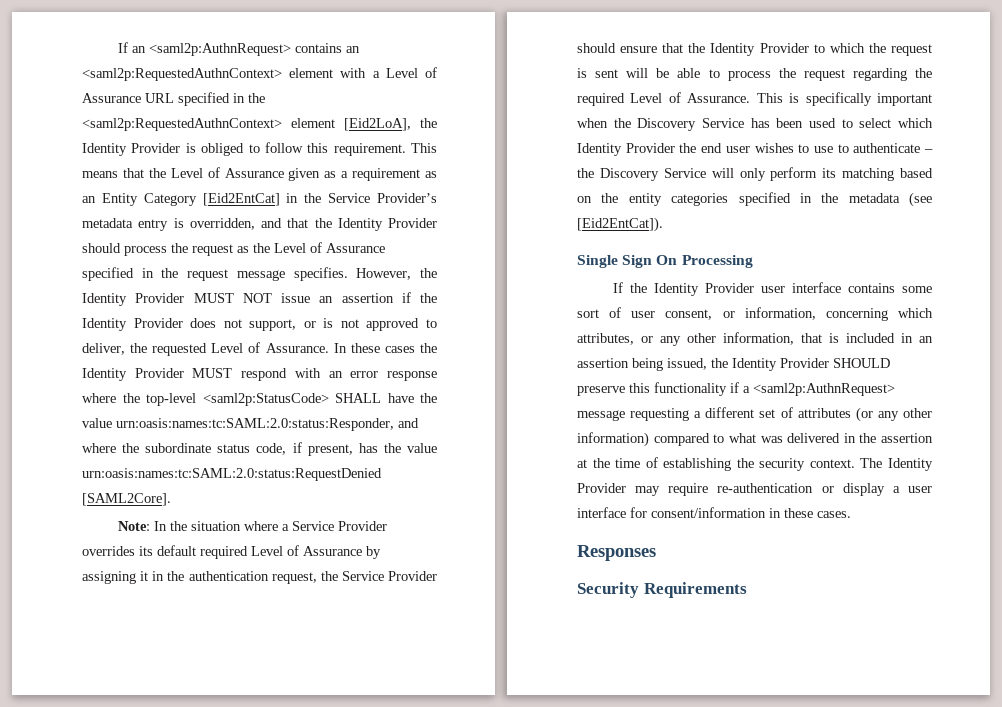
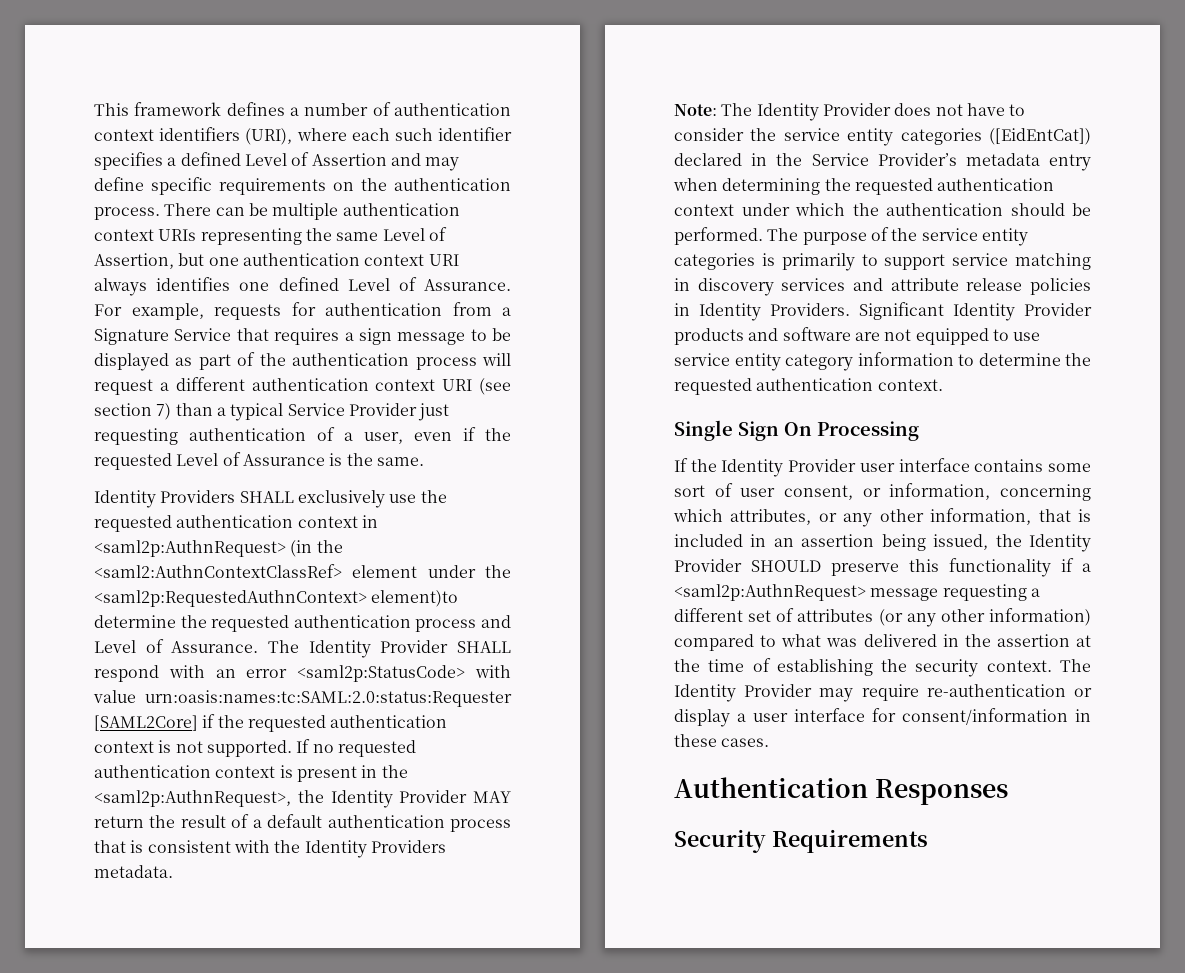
[118,42,361,56] [82,67,437,81] [82,92,265,106] [82,118,437,131] [82,142,437,156] [82,167,437,181] [82,193,280,206] If an <saml2p:AuthnRequest> contains an <saml2p:RequestedAuthnContext> element with a Level of Assurance URL specified in the <saml2p:RequestedAuthnContext> element [Eid2LoA], the Identity Provider is obliged to follow this requirement. This means that the Level of Assurance given as a requirement as an Entity Category [Eid2EntCat] -> [94,102,511,116] [94,127,513,145] [94,152,460,171] [94,177,511,195] [94,203,460,220] [94,227,447,245] [94,253,459,269] [94,277,512,296] [94,302,511,320] [94,328,511,345] [94,352,511,371] [94,377,511,395] [94,403,450,421] [94,427,511,445] [94,452,424,470] [94,490,447,508] [94,515,378,532] [94,540,343,557] [94,564,511,578] [94,590,459,607] [94,615,512,632] [94,639,512,658] [94,665,511,682] [93,690,512,707] [94,714,448,732] [94,739,416,757] [94,765,408,782] [94,790,511,808] [94,814,511,832] [94,840,446,858] [94,865,173,878] [674,103,1026,121] [674,128,1091,146] [674,153,742,166] This framework defines a number of authentication context identifiers (URI), where each such identifier specifies a defined Level of Assertion and may define specific requirements on the authentication process. There can be multiple authentication context URIs representing the same Level of Assertion, but one authentication context URI always identifies one defined Level of Assurance. For example, requests for authentication from a Signature Service that requires a sign message to be displayed as part of the authentication process will request a different authentication context URI (see section 7) than a typical Service Provider just requesting authentication of a user, even if the requested Level of Assurance is the same. // Identity Providers SHALL exclusively use the requested authentication context in <saml2p:AuthnRequest> (in the <saml2:AuthnContextClassRef> element under the <saml2p:RequestedAuthnContext> element)to determine the requested authentication process and Level of Assurance. The Identity Provider SHALL respond with an error <saml2p:StatusCode> with value urn:oasis:names:tc:SAML:2.0:status:Requester [SAML2Core] if the requested authentication context is not supported. If no requested authentication context is present in the <saml2p:AuthnRequest>, the Identity Provider MAY return the result of a default authentication process that is consistent with the Identity Providers metadata. // Note: The Identity Provider does not have to consider the service entity categories ([EidEntCat]) declared
[173,218,437,231] [82,242,385,256] [82,267,438,281] [82,292,437,306] [82,318,437,331] [82,342,437,356] [82,368,438,381] [82,393,437,406] [82,418,419,431] [82,442,437,456] [82,468,382,481] [82,493,171,506] [118,521,388,531] [82,545,381,559] [82,571,437,584] [577,43,932,56] [577,68,932,81] [577,92,932,106] [577,118,933,131] [577,143,933,156] [577,167,933,181] [577,192,932,207] [577,217,663,232] is overridden, and that the Identity Provider should process the request as the Level of Assurance specified in the request message specifies. However, the Identity Provider MUST NOT issue an assertion if the Identity Provider does not support, or is not approved to deliver, the requested Level of Assurance. In these cases the Identity Provider MUST respond with an error response where the top-level <saml2p:StatusCode> SHALL have the value urn:oasis:names:tc:SAML:2.0:status:Responder, and where the subordinate status code, if present, has the value urn:oasis:names:tc:SAML:2.0:status:RequestDenied [SAML2Core]. // Note: In the situation where a Service Provider overrides its default required Level of Assurance by assigning it in the authentication request, the Service Provider should ensure that the Identity Provider to which the request is sent will be able to process the request regarding the required Level of Assurance. This is specifically important when the Discovery Service has been used to select which Identity Provider the end user wishes to use to authenticate – the Discovery Service will only perform its matching based on the entity categories specified in the metadata (see [Eid2EntCat]). -> [673,178,1055,195] [674,203,1091,216] [674,227,1028,246] [674,253,1091,271] [674,278,1091,296] [674,302,1092,321] [674,327,1041,345] [674,352,1091,371] [674,378,943,395] when determining the requested authentication context under which the authentication should be performed. The purpose of the service entity categories is primarily to support service matching in discovery services and attribute release policies in Identity Providers. Significant Identity Provider products and software are not equipped to use service entity category information to determine the requested authentication context.
(851, 514) none -> [674,777,868,798] Authentication

